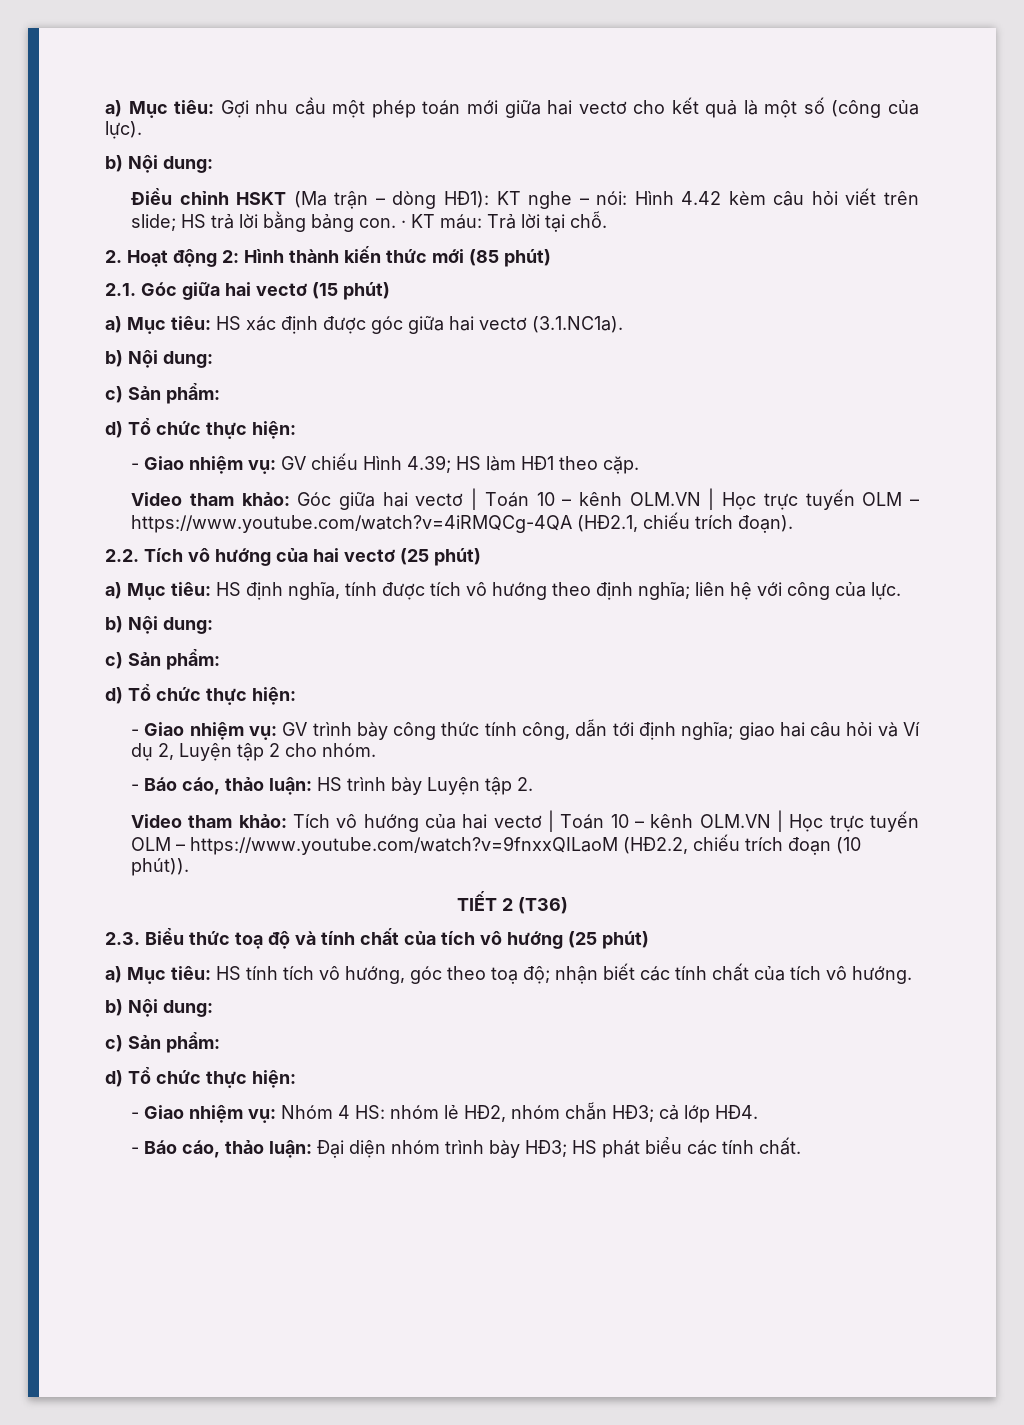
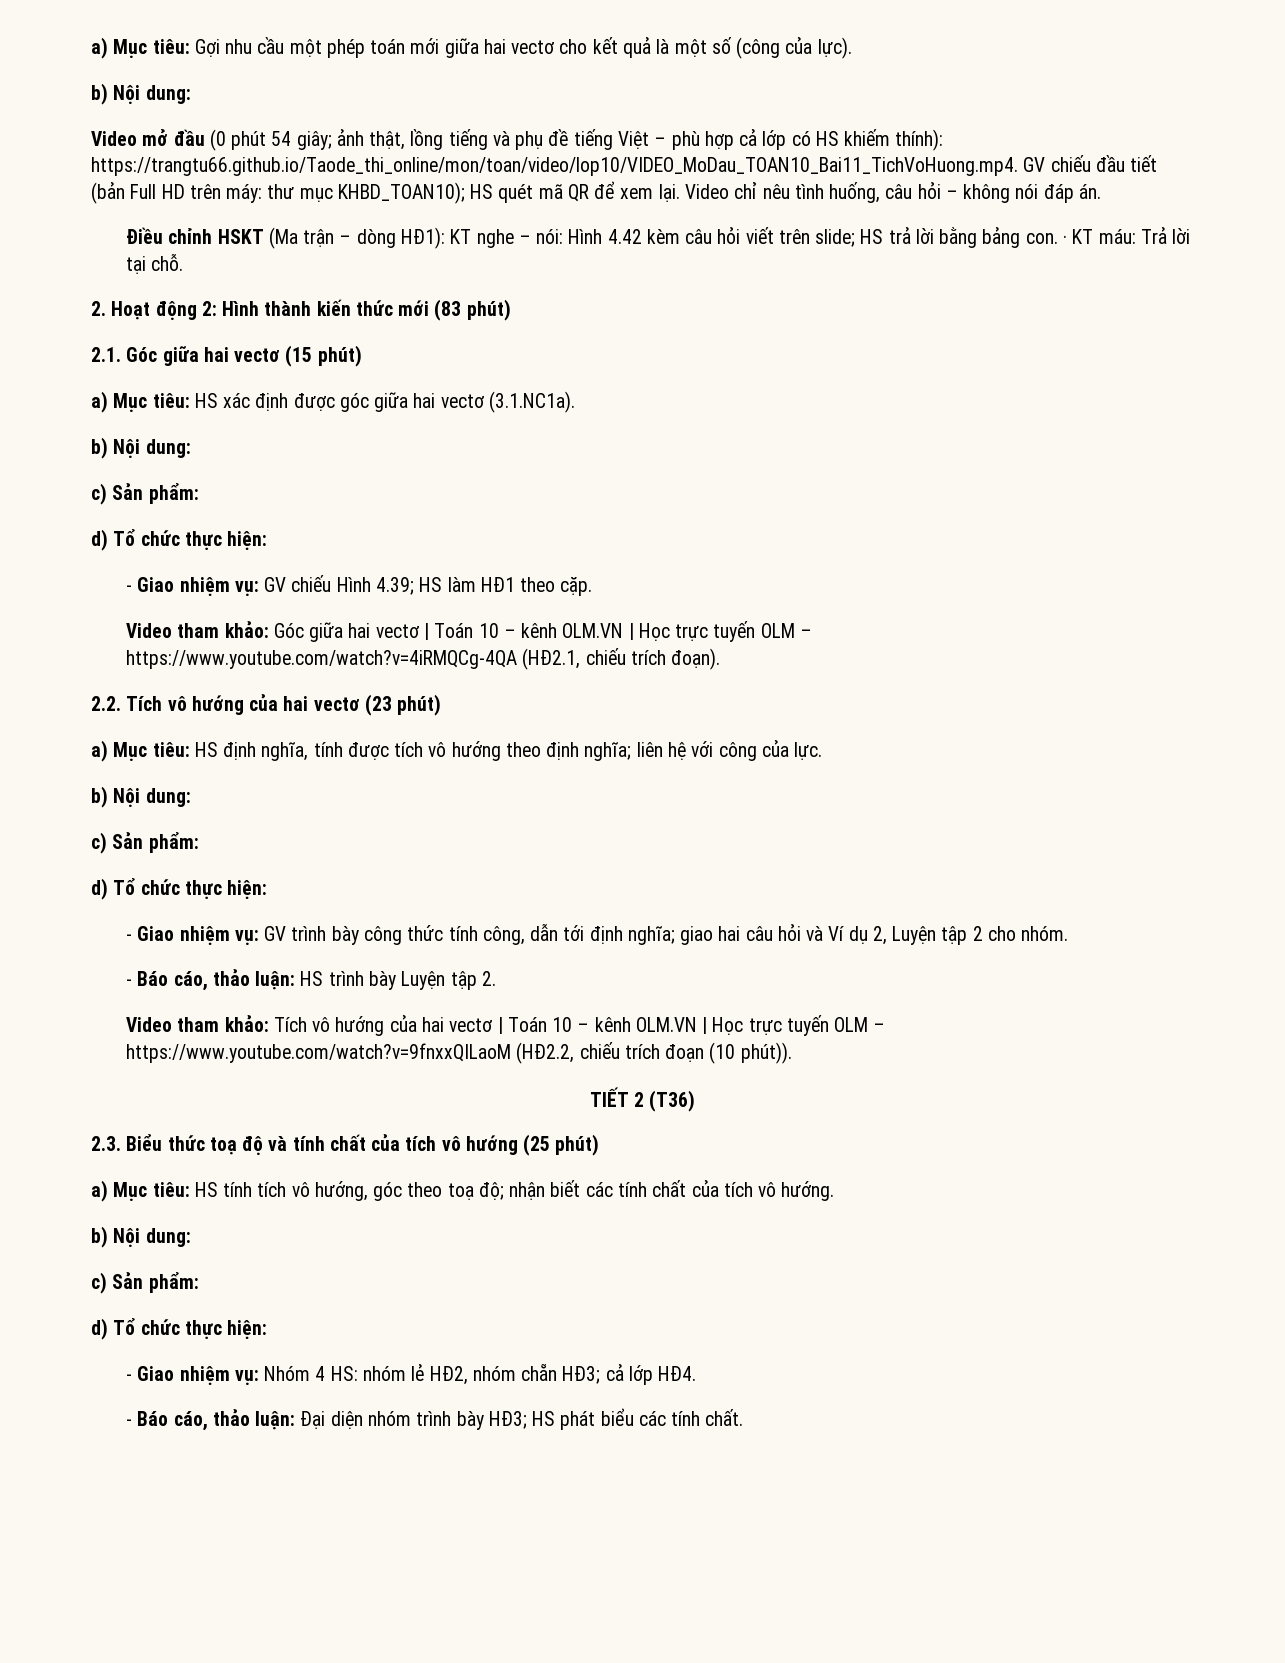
(213, 164) none -> [91,128,944,151] [91,155,1158,176] [91,181,1101,204] // Video mở đầu (0 phút 54 giây; ảnh thật, lồng tiếng và phụ đề tiếng Việt – phù hợp cả lớp có HS khiếm thính): https://trangtu66.github.io/Taode_thi_online/mon/toan/video/lop10/VIDEO_MoDau_TOAN10_Bai11_TichVoHuong.mp4. GV chiếu đầu tiết (bản Full HD trên máy: thư mục KHBD_TOAN10); HS quét mã QR để xem lại. Video chỉ nêu tình huống, câu hỏi – không nói đáp án.
[469,249,499,266] (85 -> [434,299,462,321] (83
[400,548,429,565] (25 -> [364,694,392,716] (23

